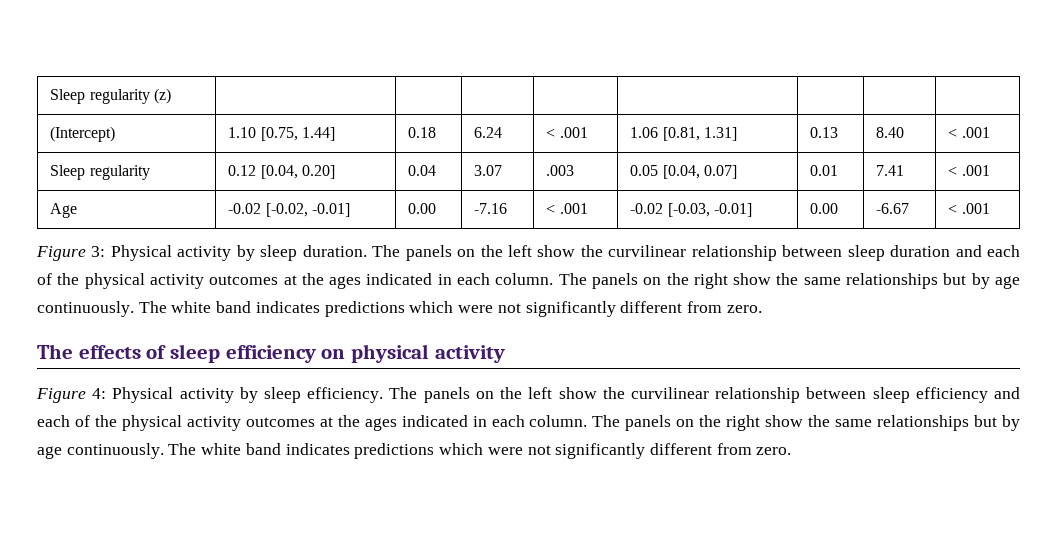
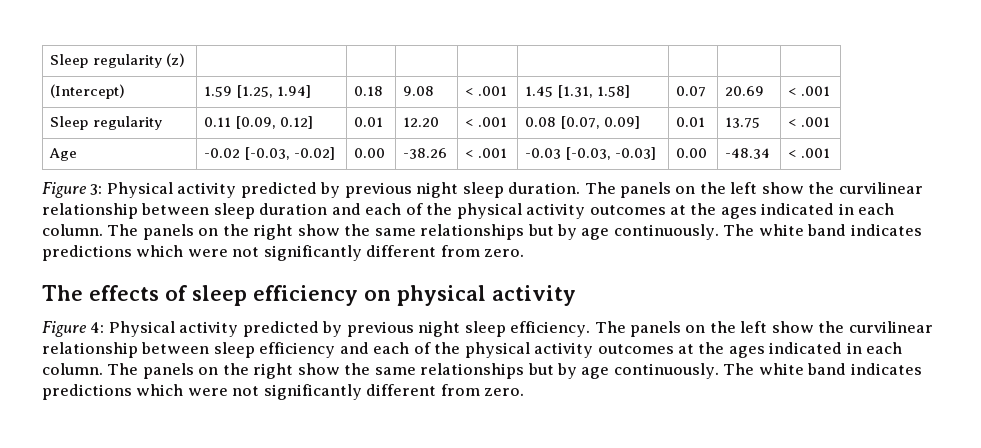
[228,127,336,141] 1.10 [0.75, 1.44] -> [204,85,311,98] 1.59 [1.25, 1.94]
[474,127,503,138] [546,127,588,138] [630,127,738,141] [810,127,839,138] [876,127,905,138] 6.24 | < .001 | 1.06 [0.81, 1.31] | 0.13 | 8.40 -> [403,86,435,96] [465,86,507,96] [525,85,630,98] [676,86,707,97] [725,86,765,96] 9.08 | < .001 | 1.45 [1.31, 1.58] | 0.07 | 20.69
[228,165,336,179] [408,165,437,176] [474,165,503,176] [546,165,575,176] [630,165,738,179] [810,165,839,176] [876,165,905,176] 0.12 [0.04, 0.20] | 0.04 | 3.07 | .003 | 0.05 [0.04, 0.07] | 0.01 | 7.41 -> [204,116,313,129] [354,117,384,127] [403,117,440,127] [465,117,507,127] [525,116,640,129] [676,117,706,127] [725,117,761,128] 0.11 [0.09, 0.12] | 0.01 | 12.20 | < .001 | 0.08 [0.07, 0.09] | 0.01 | 13.75
[265,203,351,217] [408,203,437,214] [474,203,508,214] [546,203,588,214] [630,203,753,217] [810,203,839,214] [876,203,910,214] [-0.02, -0.01] | 0.00 | -7.16 | < .001 | -0.02 [-0.03, -0.01] | 0.00 | -6.67 -> [244,147,335,160] [354,148,386,158] [403,148,448,159] [465,148,507,158] [525,147,656,160] [676,148,708,158] [725,148,771,159] [-0.03, -0.02] | 0.00 | -38.26 | < .001 | -0.03 [-0.03, -0.03] | 0.00 | -48.34
[236,245,255,261] by -> [240,182,459,198] predicted by previous night
[239,387,258,403] by -> [242,321,461,337] predicted by previous night

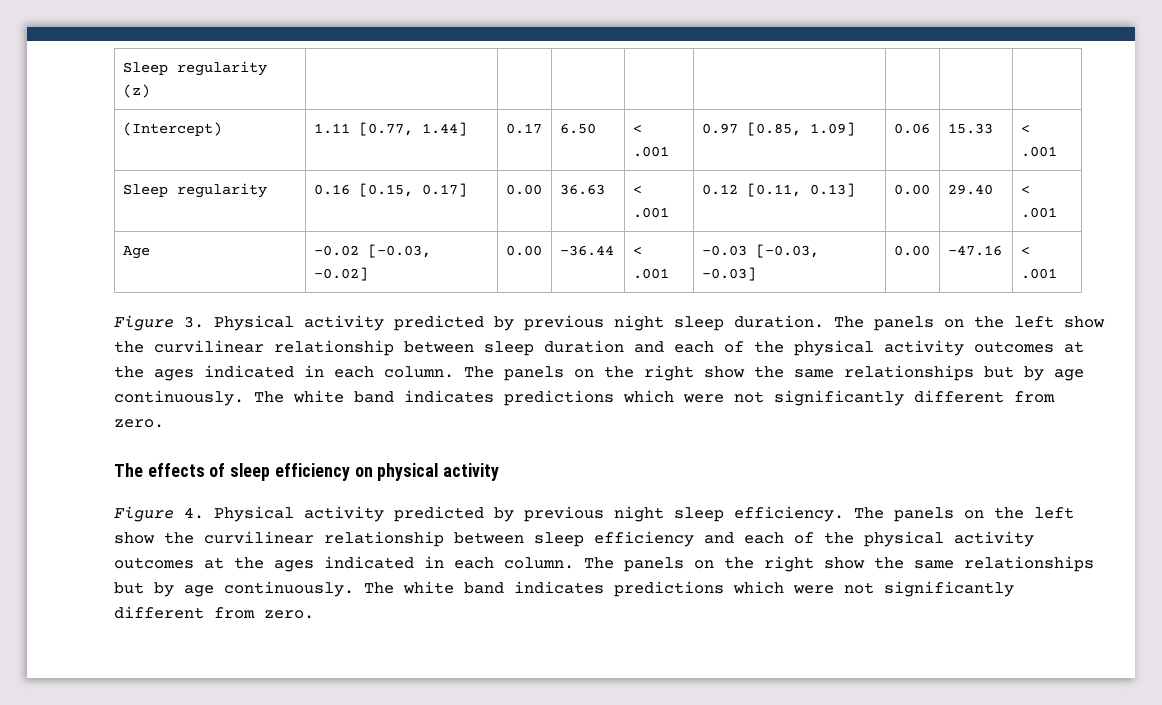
[204,85,311,98] [354,86,384,96] [403,86,435,96] [465,86,507,96] [525,85,630,98] [676,86,707,97] [725,86,765,96] [788,86,830,96] [50,116,162,130] [204,116,313,129] [354,117,384,127] [403,117,440,127] [465,117,507,127] [525,116,640,129] [676,117,706,127] [725,117,761,128] 1.59 [1.25, 1.94] | 0.18 | 9.08 | < .001 | 1.45 [1.31, 1.58] | 0.07 | 20.69 | < .001 // Sleep regularity | 0.11 [0.09, 0.12] | 0.01 | 12.20 | < .001 | 0.08 [0.07, 0.09] | 0.01 | 13.75 -> [313,122,467,136] [505,123,542,134] [559,123,596,134] [632,125,642,133] [632,146,669,157] [701,122,855,136] [893,123,930,134] [947,123,993,134] [1020,125,1030,133] [1020,146,1057,157] [122,183,267,198] [313,183,467,197] [505,184,542,195] [559,184,605,195] [632,186,642,194] [632,207,669,218] [701,183,855,197] [893,184,930,195] [947,184,993,195] 1.11 [0.77, 1.44] | 0.17 | 6.50 | < .001 | 0.97 [0.85, 1.09] | 0.06 | 15.33 | < .001 // Sleep regularity | 0.16 [0.15, 0.17] | 0.00 | 36.63 | < .001 | 0.12 [0.11, 0.13] | 0.00 | 29.40
[403,148,448,159] -38.26 -> [559,245,614,256] -36.44
[725,148,771,159] -48.34 -> [947,245,1002,256] -47.16
[90,184,103,195] 3: -> [184,316,204,328] 3.
[90,322,105,333] 4: -> [184,507,204,519] 4.

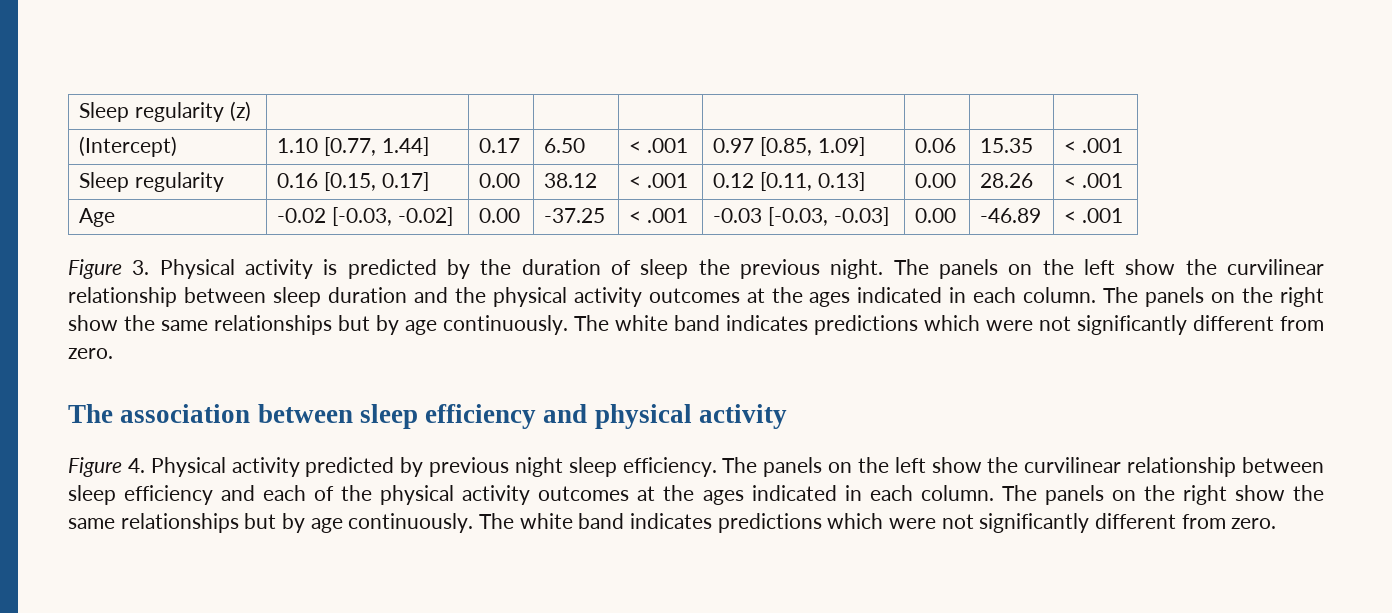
[313,123,350,134] 1.11 -> [277,138,319,153] 1.10
[947,123,993,134] 15.33 -> [980,138,1034,153] 15.35
[559,184,605,195] 36.63 -> [544,173,598,188] 38.12
[947,184,993,195] 29.40 -> [980,173,1034,188] 28.26
[559,245,614,256] -36.44 -> [544,208,606,223] -37.25
[947,245,1002,256] -47.16 -> [980,208,1042,223] -46.89
[394,315,824,331] predicted by previous night sleep duration. -> [323,259,884,279] is predicted by the duration of sleep the previous night.
[674,341,744,353] each of -> (448, 295) none
[147,463,373,481] effects of sleep efficiency on -> [120,404,588,429] association between sleep efficiency and

